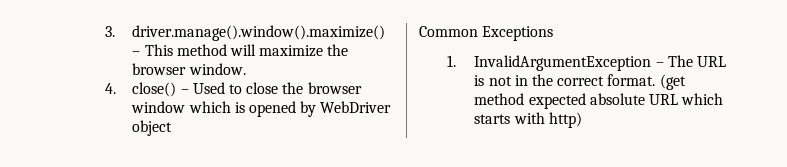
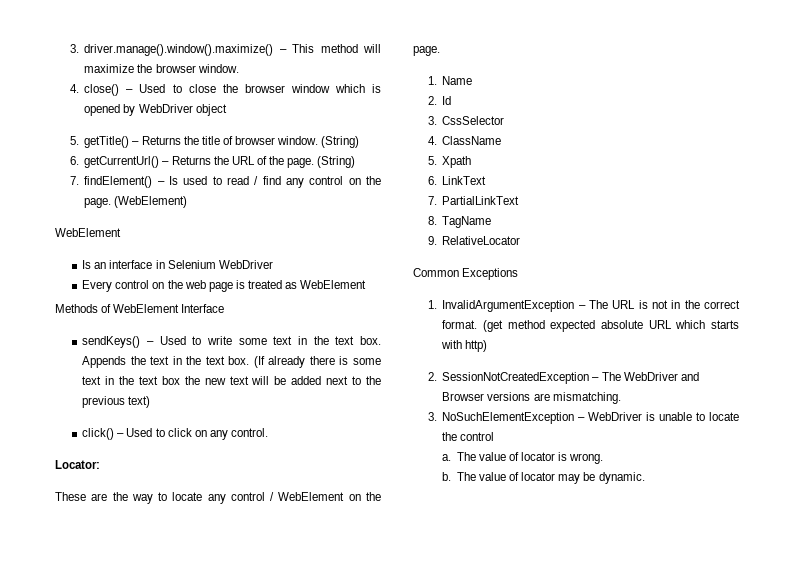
(173, 128) none -> [69,136,360,148] [69,156,356,168] [69,176,382,188] [84,196,188,208] [55,228,121,237] [82,260,273,269] [82,280,367,292] [55,304,225,313] [82,336,382,348] [82,356,382,368] [82,376,381,385] [82,396,151,408] [82,428,268,440] [55,460,100,469] [55,492,381,504] [413,46,440,56] [427,76,473,85] [427,96,452,105] [427,116,505,125] [427,136,502,145] [427,156,472,168] [427,176,487,185] [427,196,520,205] [427,216,492,228] [427,236,521,245] // 5. getTitle() – Returns the title of browser window. (String) // 6. getCurrentUrl() – Returns the URL of the page. (String) // 7. findElement() – Is used to read / find any control on the page. (WebElement) // WebElement // Is an interface in Selenium WebDriver // Every control on the web page is treated as WebElement // Methods of WebElement Interface // sendKeys() – Used to write some text in the text box. Appends the text in the text box. (If already there is some text in the text box the new text will be added next to the previous text) // click() – Used to click on any control. // Locator: // These are the way to locate any control / WebElement on the page. // 1. Name // 2. Id // 3. CssSelector // 4. ClassName // 5. Xpath // 6. LinkText // 7. PartialLinkText // 8. TagName // 9. RelativeLocator
(582, 120) none -> [427,372,699,384] [442,392,621,404] [427,412,739,424] [442,432,495,441] [442,452,604,464] [442,472,645,484] // 2. SessionNotCreatedException – The WebDriver and Browser versions are mismatching. // 3. NoSuchElementException – WebDriver is unable to locate the control // a. The value of locator is wrong. // b. The value of locator may be dynamic.

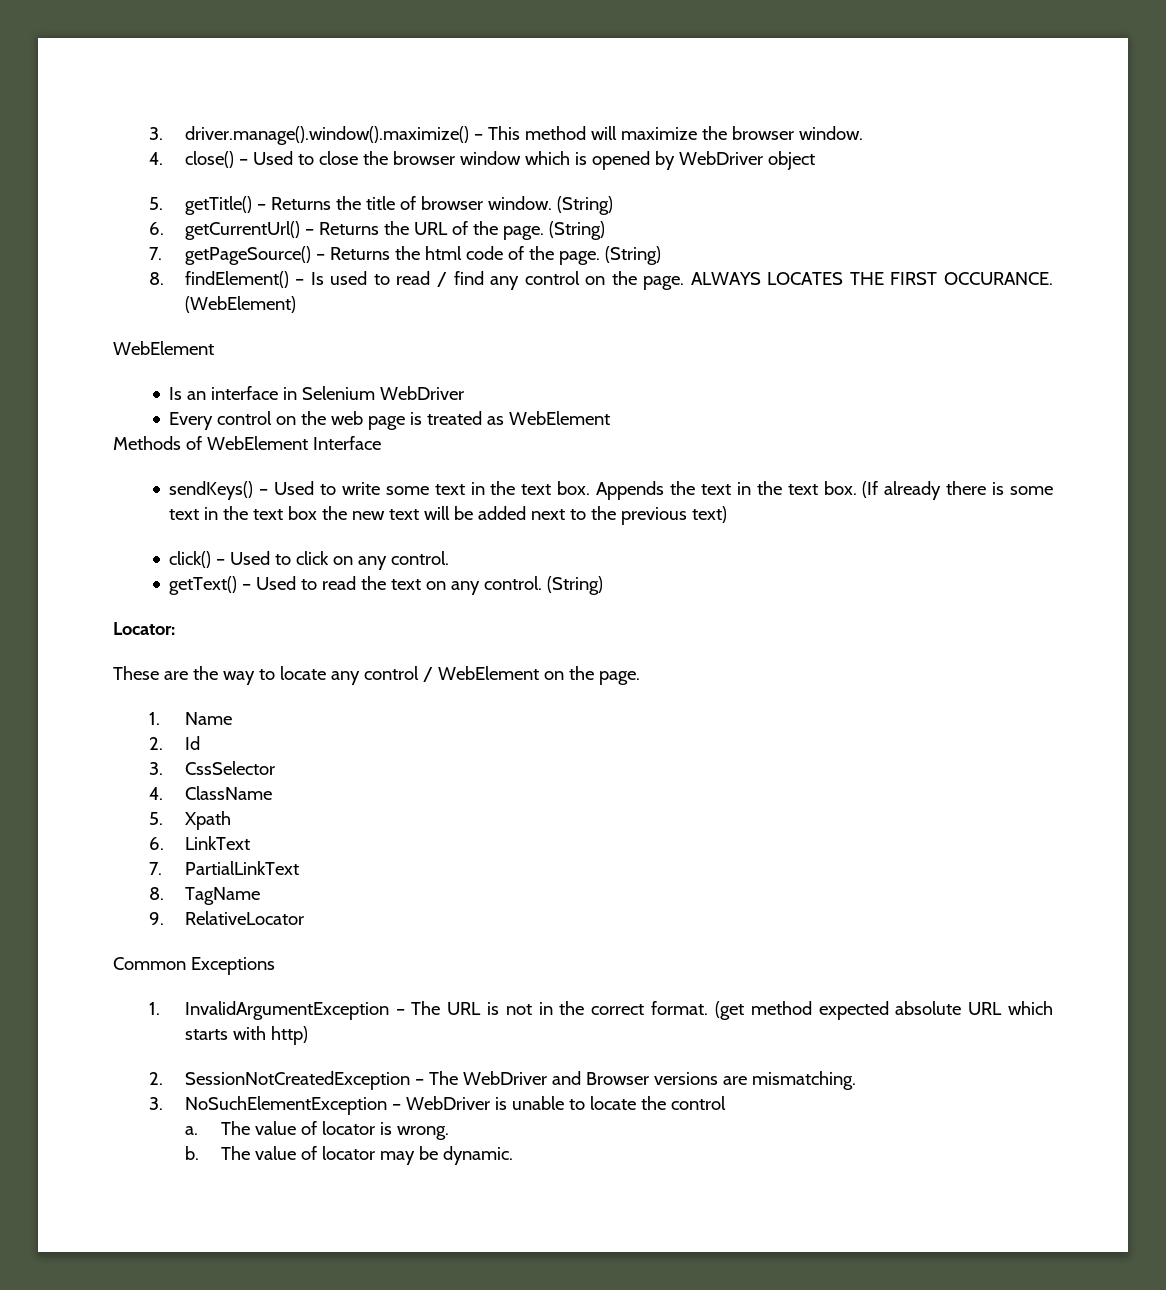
(79, 180) none -> [184,246,661,265] [148,272,164,285] getPageSource() – Returns the html code of the page. (String) // 8.
(112, 203) none -> [690,272,1053,285] ALWAYS LOCATES THE FIRST OCCURANCE.
(268, 432) none -> [169,576,604,595] // getText() – Used to read the text on any control. (String)

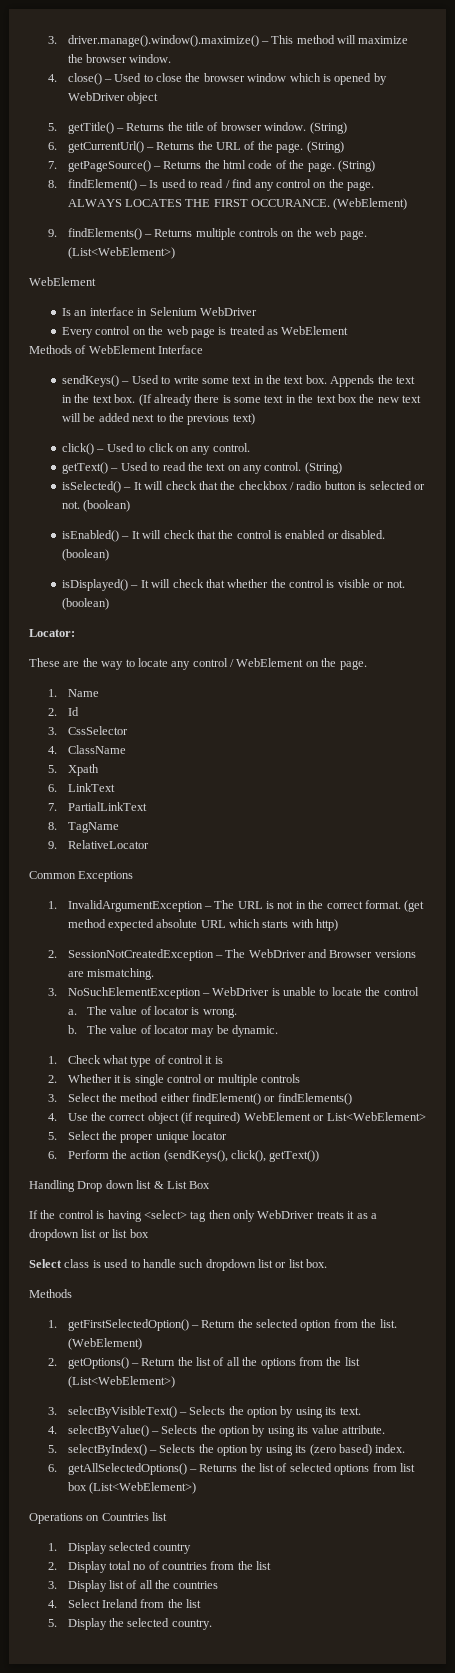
(296, 304) none -> [48,228,367,240] [67,247,175,259] // 9. findElements() – Returns multiple controls on the web page. (List<WebElement>)
(604, 585) none -> [62,481,425,493] [62,500,131,512] [62,530,386,542] [62,549,110,561] [62,579,405,591] [62,598,110,610] // isSelected() – It will check that the checkbox / radio button is selected or not. (boolean) // isEnabled() – It will check that the control is enabled or disabled. (boolean) // isDisplayed() – It will check that whether the control is visible or not. (boolean)
(513, 1155) none -> [48,1055,223,1067] [48,1074,301,1086] [48,1093,352,1105] [48,1112,426,1124] [48,1131,228,1143] [48,1150,320,1162] [29,1180,211,1192] [29,1210,377,1222] [29,1229,149,1241] [29,1259,328,1271] [29,1289,72,1298] [48,1319,397,1331] [67,1338,142,1350] [48,1357,360,1369] [67,1376,175,1388] [48,1406,361,1418] [48,1425,385,1437] [48,1444,406,1456] [48,1463,415,1475] [67,1482,196,1494] [29,1512,168,1524] [48,1542,192,1554] [48,1561,272,1573] [48,1580,219,1592] [48,1599,202,1608] [48,1618,212,1630] // 1. Check what type of control it is // 2. Whether it is single control or multiple controls // 3. Select the method either findElement() or findElements() // 4. Use the correct object (if required) WebElement or List<WebElement> // 5. Select the proper unique locator // 6. Perform the action (sendKeys(), click(), getText()) // Handling Drop down list & List Box // If the control is having <select> tag then only WebDriver treats it as a dropdown list or list box // Select class is used to handle such dropdown list or list box. // Methods // 1. getFirstSelectedOption() – Return the selected option from the list. (WebElement) // 2. getOptions() – Return the list of all the options from the list (List<WebElement>) // 3. selectByVisibleText() – Selects the option by using its text. // 4. selectByValue() – Selects the option by using its value attribute. // 5. selectByIndex() – Selects the option by using its (zero based) index. // 6. getAllSelectedOptions() – Returns the list of selected options from list box (List<WebElement>) // Operations on Countries list // 1. Display selected country // 2. Display total no of countries from the list // 3. Display list of all the countries // 4. Select Ireland from the list // 5. Display the selected country.

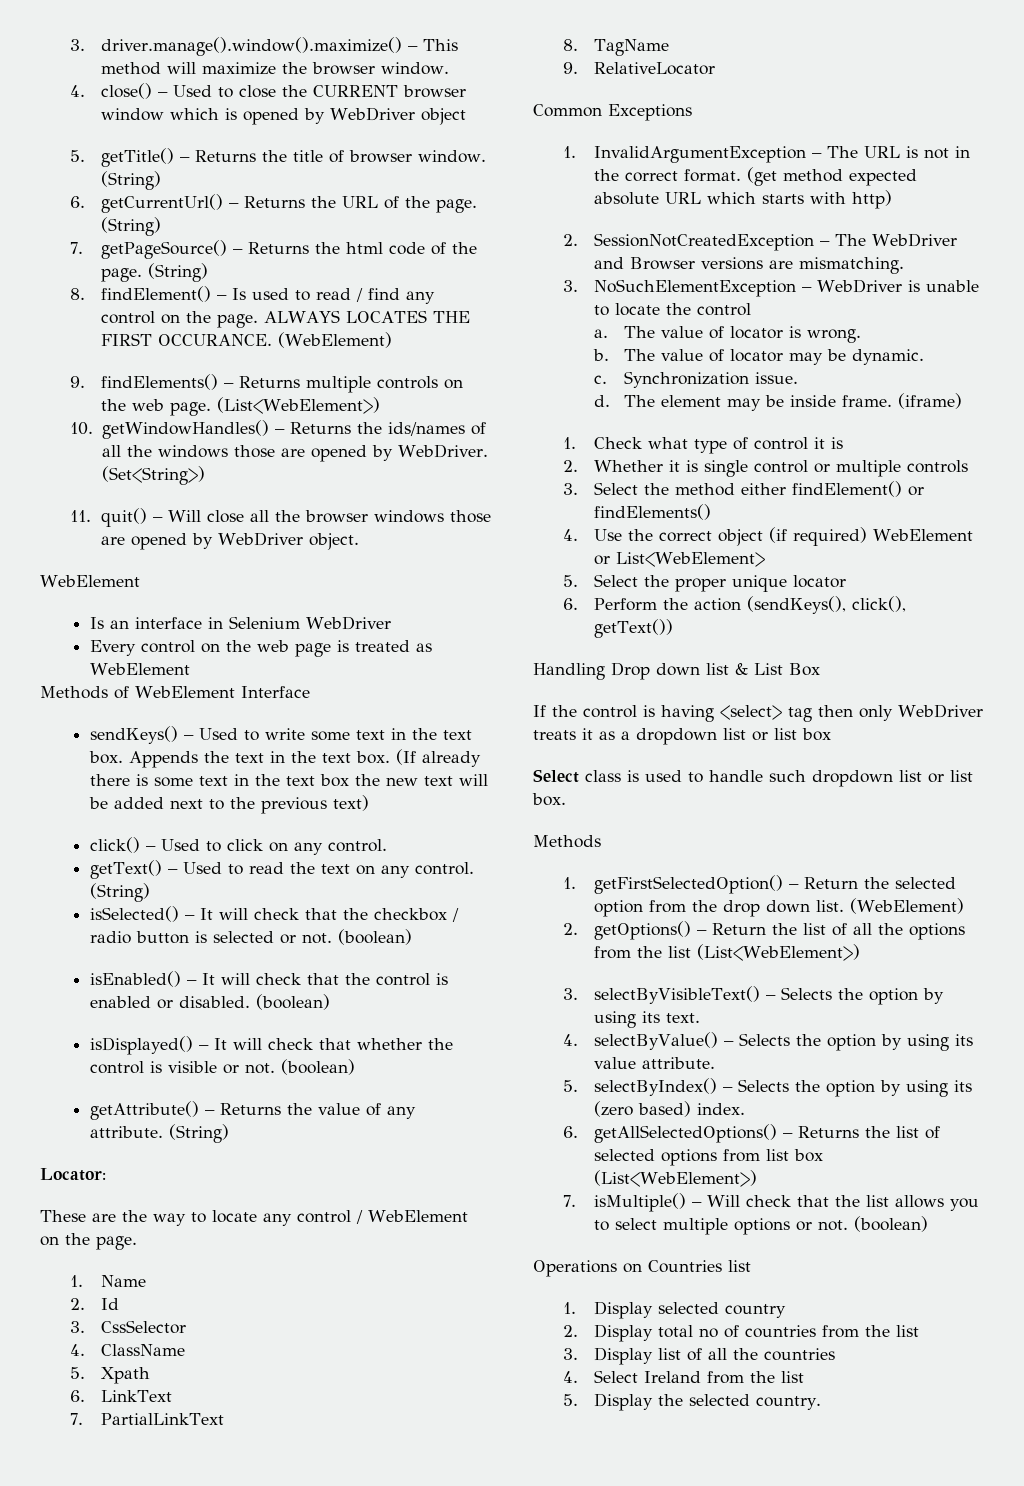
(201, 77) none -> [312,85,398,97] CURRENT
(175, 253) none -> [70,420,487,439] [102,444,489,462] [102,466,206,485] [70,508,491,527] [100,532,359,550] // 10. getWindowHandles() – Returns the ids/names of all the windows those are opened by WebDriver. (Set<String>) // 11. quit() – Will close all the browser windows those are opened by WebDriver object.
(110, 604) none -> [89,1101,416,1120] [89,1124,229,1143] // getAttribute() – Returns the value of any attribute. (String)
(279, 1031) none -> [593,371,799,388] [593,393,963,411] // c. Synchronization issue. // d. The element may be inside frame. (iframe)
(377, 1323) none -> [722,900,810,917] drop down
(196, 1488) none -> [563,1193,979,1212] [593,1216,928,1235] // 7. isMultiple() – Will check that the list allows you to select multiple options or not. (boolean)

